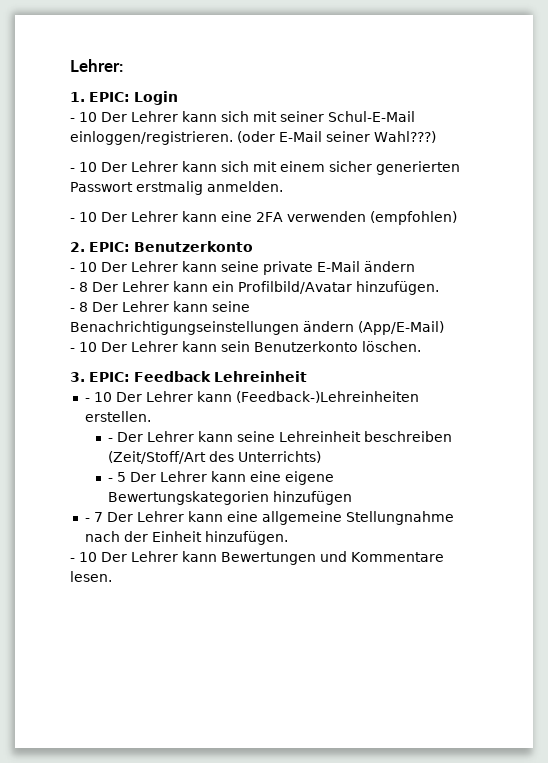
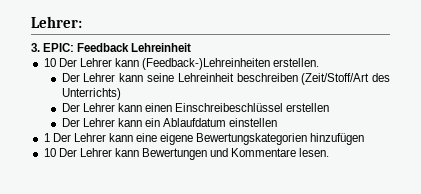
[70,91,178,105] [70,111,415,122] [70,131,436,145] [70,161,460,175] [70,181,283,195] [70,211,457,225] [70,241,253,252] [70,261,415,275] [70,281,439,295] [70,301,250,312] [70,321,444,335] [70,341,421,352] // 1. EPIC: Login // - 10 Der Lehrer kann sich mit seiner Schul-E-Mail einloggen/registrieren. (oder E-Mail seiner Wahl???) // - 10 Der Lehrer kann sich mit einem sicher generierten Passwort erstmalig anmelden. // - 10 Der Lehrer kann eine 2FA verwenden (empfohlen) // 2. EPIC: Benutzerkonto // - 10 Der Lehrer kann seine private E-Mail ändern // - 8 Der Lehrer kann ein Profilbild/Avatar hinzufügen. // - 8 Der Lehrer kann seine Benachrichtigungseinstellungen ändern (App/E-Mail) // - 10 Der Lehrer kann sein Benutzerkonto löschen. -> (82, 22) none
[84,398,90,402] - -> (192, 47) none
[108,438,114,442] - -> (320, 62) none
[108,472,127,482] - 5 -> [61,103,330,112] [61,118,278,127] [43,133,50,142] Der Lehrer kann einen Einschreibeschlüssel erstellen // Der Lehrer kann ein Ablaufdatum einstellen // 1
[84,511,454,525] [84,531,288,545] [70,558,75,562] - 7 Der Lehrer kann eine allgemeine Stellungnahme nach der Einheit hinzufügen. // - -> (365, 139) none

